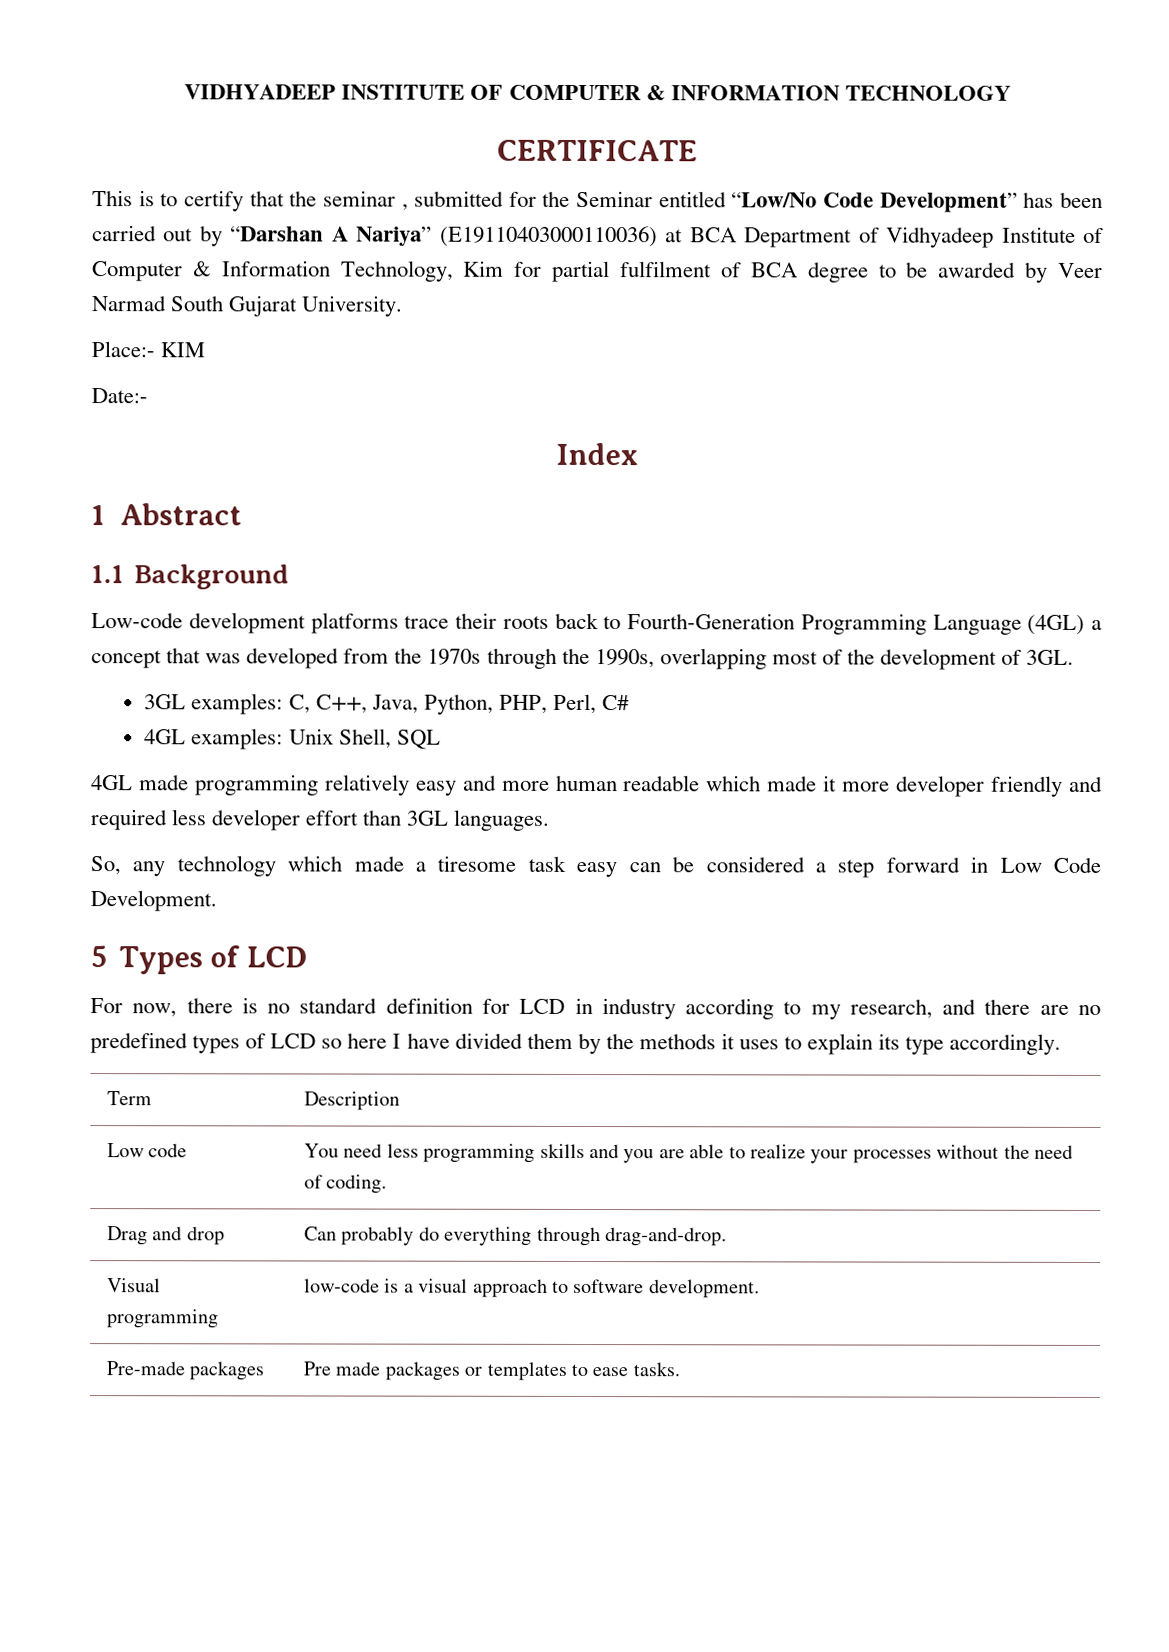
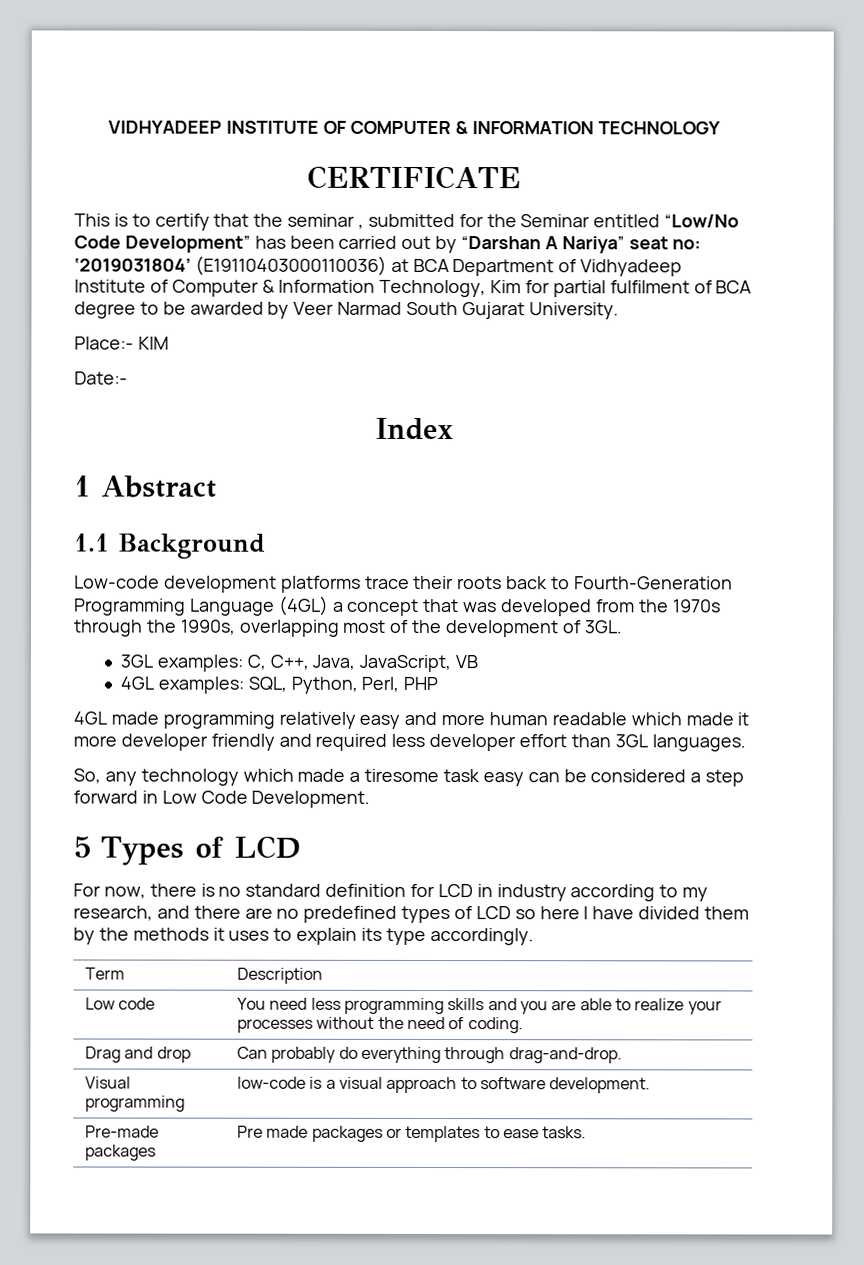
(433, 236) none -> [628,236,702,250] [74,257,191,272] seat no: ‘2019031804’
[423,693,631,715] [144,728,441,750] Python, PHP, Perl, C# // 4GL examples: Unix Shell, SQL -> [359,654,479,673] [119,676,439,694] JavaScript, VB // 4GL examples: SQL, Python, Perl, PHP

